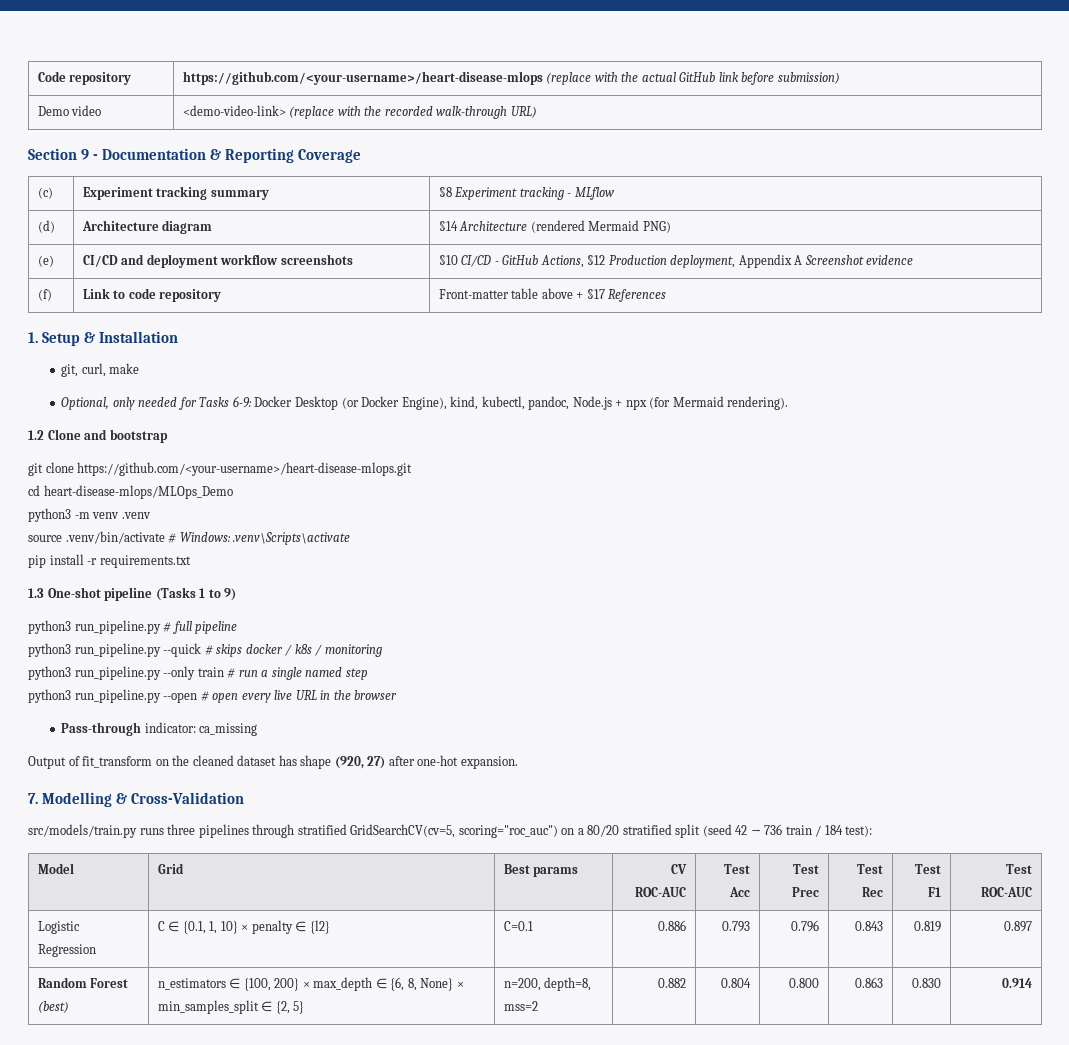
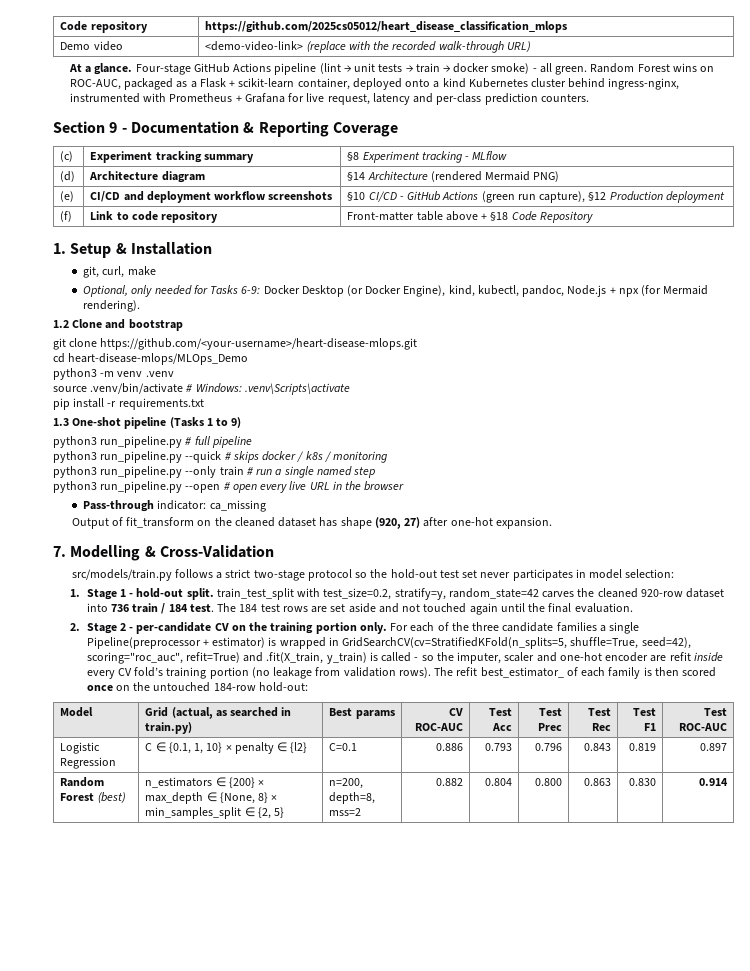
[182,71,840,85] https://github.com/<your-username>/heart-disease-mlops (replace with the actual GitHub link before submission) -> [205,21,568,33] https://github.com/2025cs05012/heart_disease_classification_mlops
(537, 112) none -> [68,63,715,75] [69,78,680,90] [69,93,589,105] // At a glance. Four-stage GitHub Actions pipeline (lint → unit tests → train → docker smoke) - all green. Random Forest wins on ROC-AUC, packaged as a Flask + scikit-learn container, deployed onto a kind Kubernetes cluster behind ingress-nginx, instrumented with Prometheus + Grafana for live request, latency and per-class prediction counters.
[540,254,914,268] Actions, §12 Production deployment, Appendix A Screenshot evidence -> [442,191,725,203] Actions (green run capture), §12 Production deployment
[586,289,667,302] §17 References -> [490,211,593,223] §18 Code Repository
[139,824,873,838] [37,863,74,874] [157,863,184,874] runs three pipelines through stratified GridSearchCV(cv=5, scoring="roc_auc") on a 80/20 stratified split (seed 42 → 736 train / 184 test): // Model | Grid -> [174,569,675,581] [69,588,725,600] [86,603,633,615] [69,622,640,634] [86,637,691,649] [86,652,723,664] [86,667,717,679] [86,682,308,692] [60,707,94,717] [145,707,292,719] [145,722,193,734] follows a strict two-stage protocol so the hold-out test set never participates in model selection: // 1. Stage 1 - hold-out split. train_test_split with test_size=0.2, stratify=y, random_state=42 carves the cleaned 920-row dataset into 736 train / 184 test. The 184 test rows are set aside and not touched again until the final evaluation. // 2. Stage 2 - per-candidate CV on the training portion only. For each of the three candidate families a single Pipeline(preprocessor + estimator) is wrapped in GridSearchCV(cv=StratifiedKFold(n_splits=5, shuffle=True, seed=42), scoring="roc_auc", refit=True) and .fit(X_train, y_train) is called - so the imputer, scaler and one-hot encoder are refit inside every CV fold’s training portion (no leakage from validation rows). The refit best_estimator_ of each family is then scored once on the untouched 184-row hold-out: // Model | Grid (actual, as searched in train.py)
[243,978,300,991] {100, 200} -> [228,777,255,788] {200}
[390,977,454,991] {6, 8, None} -> [219,792,269,804] {None, 8}

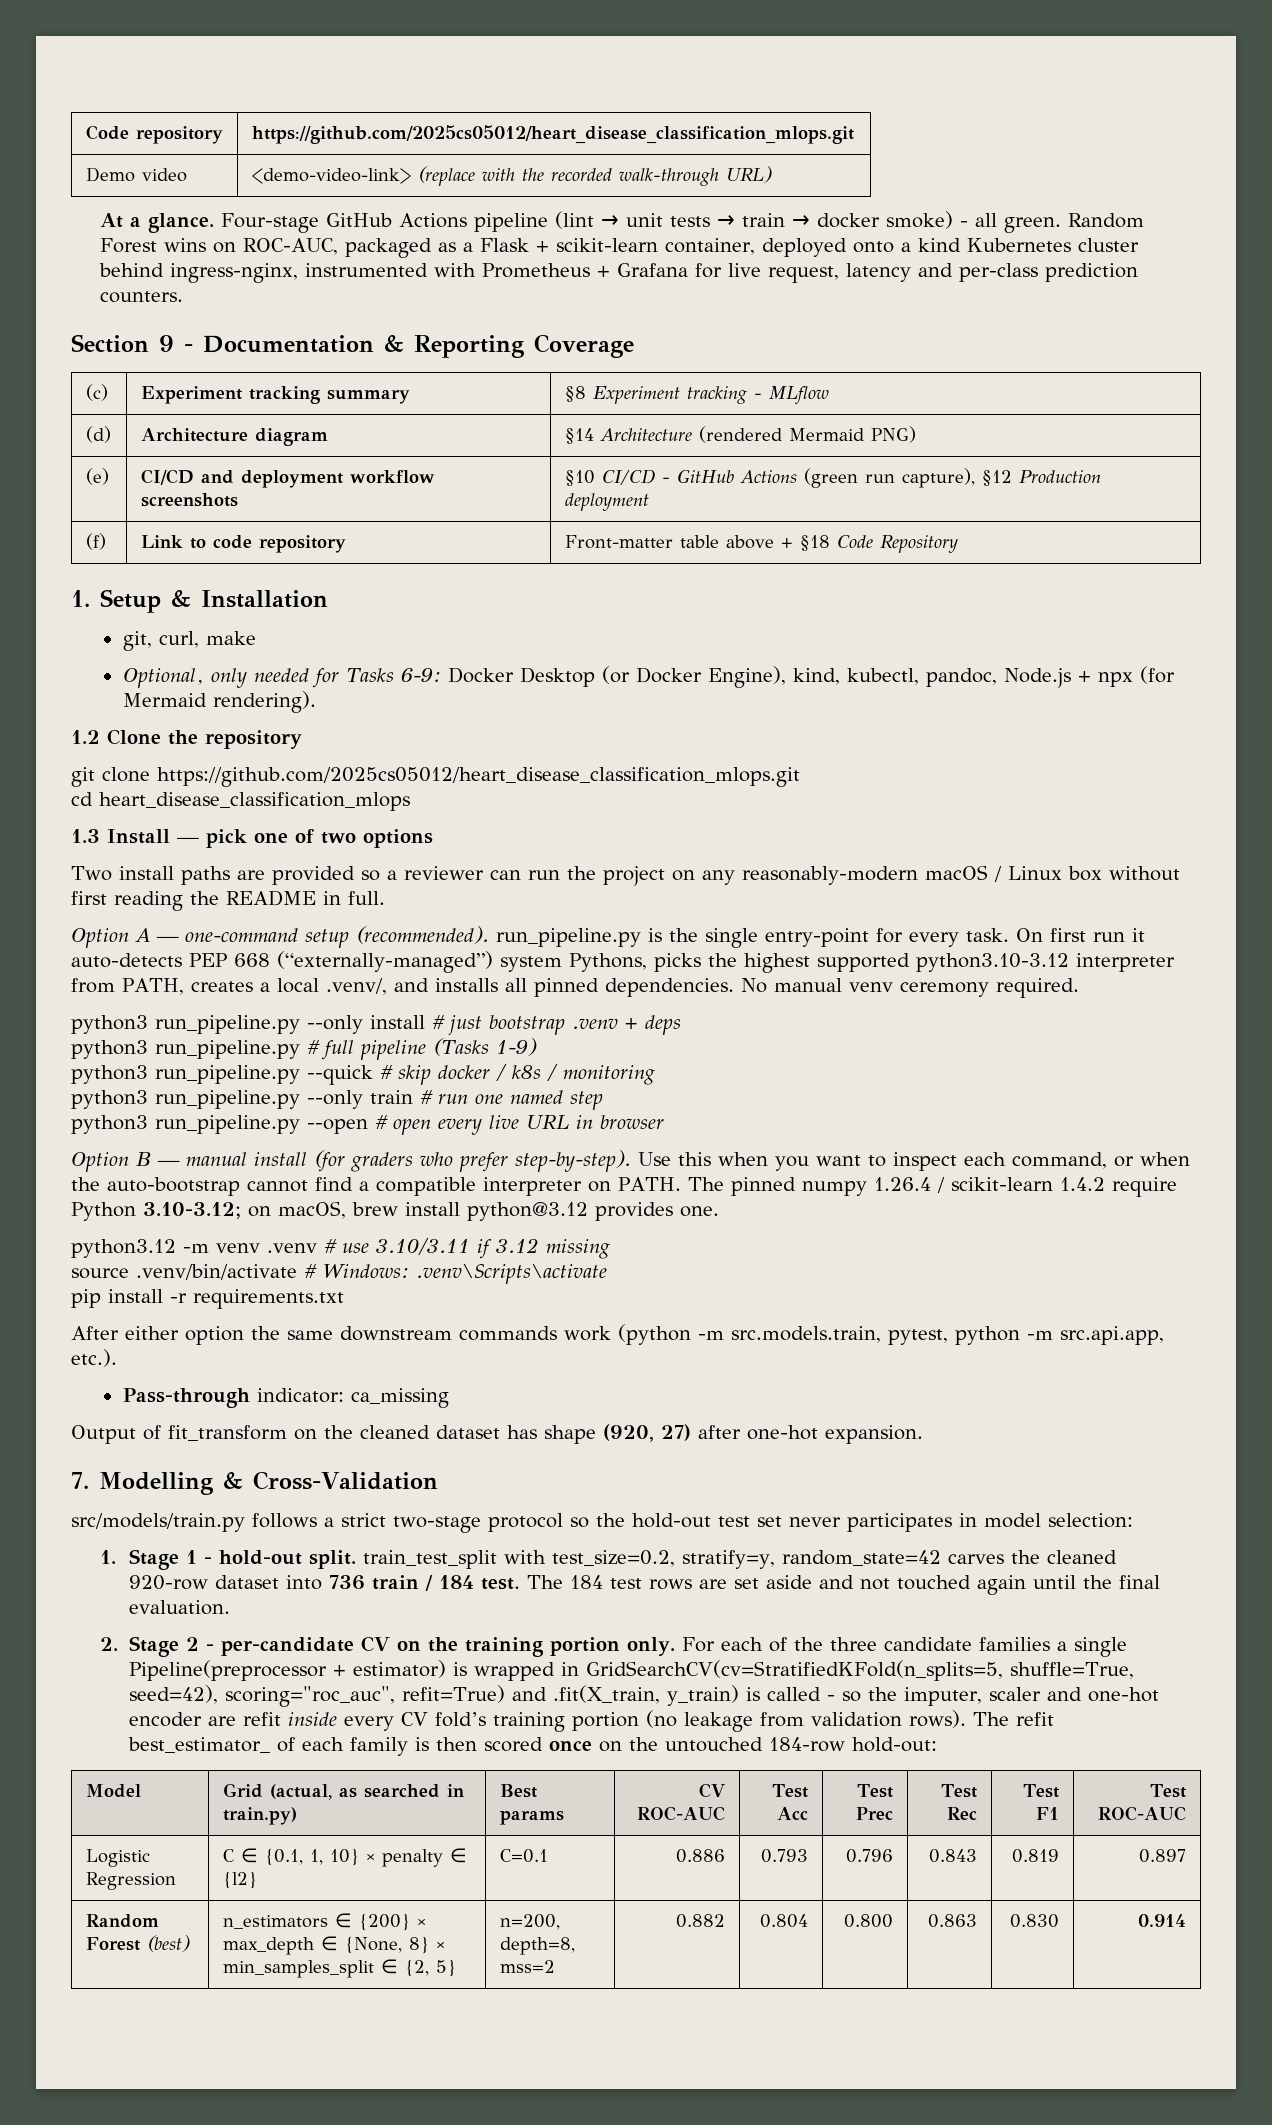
[205,21,568,33] https://github.com/2025cs05012/heart_disease_classification_mlops -> [251,125,854,144] https://github.com/2025cs05012/heart_disease_classification_mlops.git
[105,319,183,331] and bootstrap -> [168,730,302,749] the repository
[100,338,418,350] https://github.com/<your-username>/heart-disease-mlops.git -> [157,767,800,787] https://github.com/2025cs05012/heart_disease_classification_mlops.git
[68,353,249,365] [53,368,174,380] heart-disease-mlops/MLOps_Demo // python3 -m venv .venv -> [99,792,410,811] [71,829,433,848] [71,865,1180,886] [71,890,385,911] [71,926,1145,948] [71,951,1175,973] [71,978,1079,998] [71,1015,681,1035] [71,1038,537,1060] [71,1064,655,1085] [71,1090,603,1110] [71,1115,664,1135] [71,1150,1190,1172] [71,1177,1177,1197] [71,1201,719,1221] [71,1238,610,1259] heart_disease_classification_mlops // 1.3 Install — pick one of two options // Two install paths are provided so a reviewer can run the project on any reasonably-modern macOS / Linux box without first reading the README in full. // Option A — one-command setup (recommended). run_pipeline.py is the single entry-point for every task. On first run it auto-detects PEP 668 (“externally-managed”) system Pythons, picks the highest supported python3.10-3.12 interpreter from PATH, creates a local .venv/, and installs all pinned dependencies. No manual venv ceremony required. // python3 run_pipeline.py --only install # just bootstrap .venv + deps // python3 run_pipeline.py # full pipeline (Tasks 1-9) // python3 run_pipeline.py --quick # skip docker / k8s / monitoring // python3 run_pipeline.py --only train # run one named step // python3 run_pipeline.py --open # open every live URL in browser // Option B — manual install (for graders who prefer step-by-step). Use this when you want to inspect each command, or when the auto-bootstrap cannot find a compatible interpreter on PATH. The pinned numpy 1.26.4 / scikit-learn 1.4.2 require Python 3.10-3.12; on macOS, brew install python@3.12 provides one. // python3.12 -m venv .venv # use 3.10/3.11 if 3.12 missing
[53,417,242,429] [53,436,252,448] [53,451,388,463] [53,466,376,478] [53,481,405,493] 1.3 One-shot pipeline (Tasks 1 to 9) // python3 run_pipeline.py # full pipeline // python3 run_pipeline.py --quick # skips docker / k8s / monitoring // python3 run_pipeline.py --only train # run a single named step // python3 run_pipeline.py --open # open every live URL in the browser -> [71,1324,1164,1345] [71,1349,117,1367] After either option the same downstream commands work (python -m src.models.train, pytest, python -m src.api.app, etc.).

